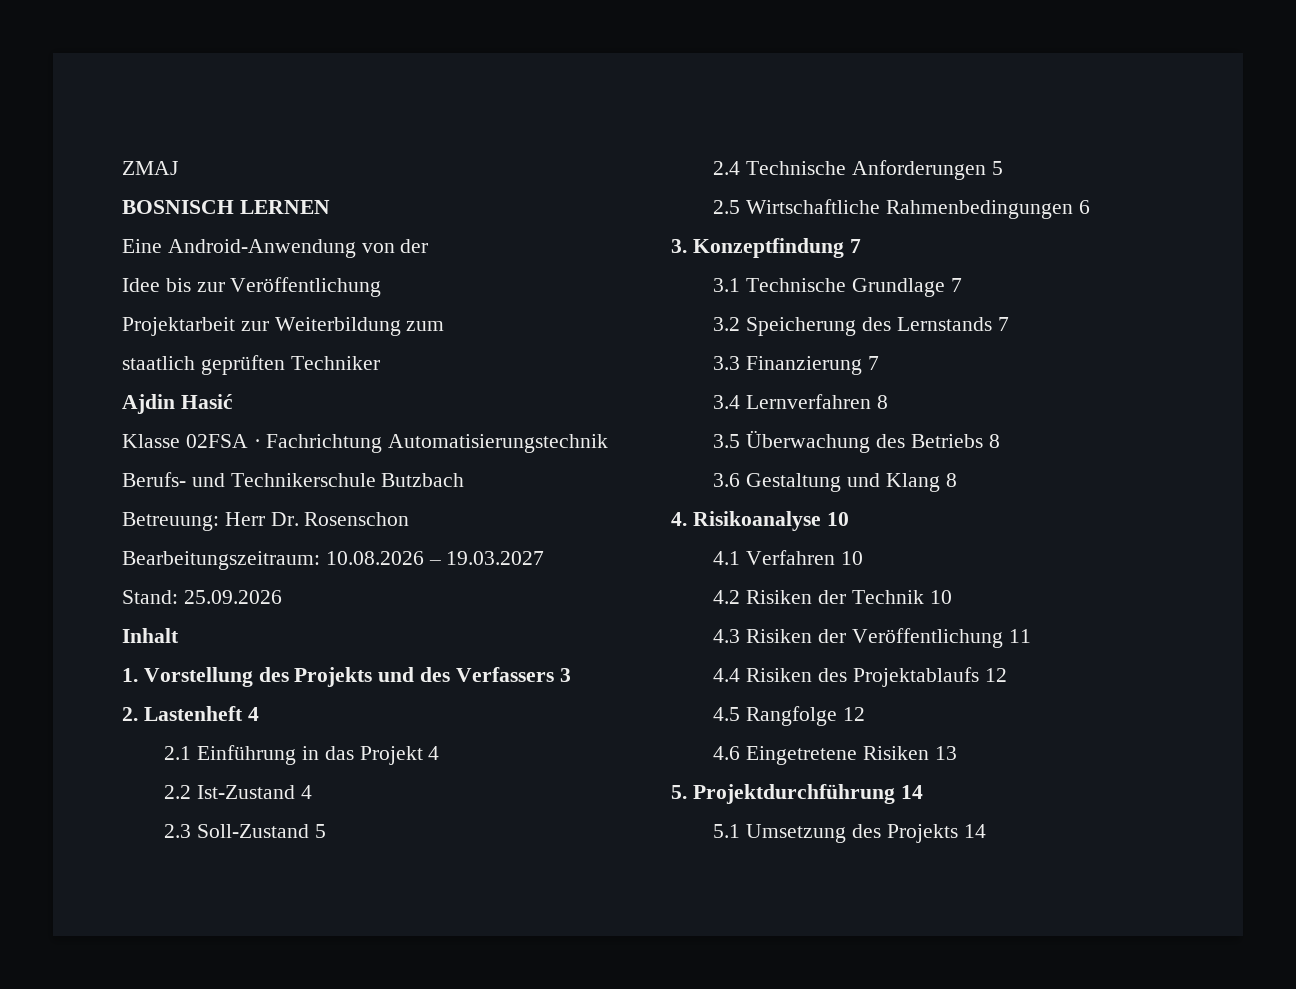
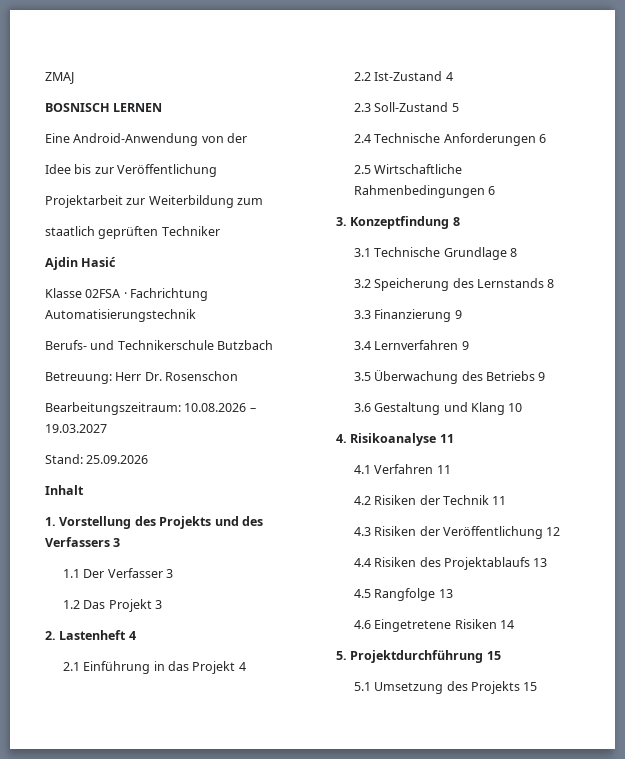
(571, 675) none -> [62,568,173,578] [62,599,162,612] // 1.1 Der Verfasser 3 // 1.2 Das Projekt 3
[991,161,1003,175] 5 -> [538,134,546,143] 6
[849,239,861,253] 7 -> [452,217,460,226] 8
[950,278,962,292] 7 -> [509,248,517,257] 8
[997,317,1009,331] 7 -> [547,279,555,288] 8
[867,356,879,370] 7 -> [454,310,462,319] 9
[876,395,888,409] 8 -> [461,341,469,350] 9
[988,434,1000,448] 8 -> [538,372,546,381] 9
[945,473,957,487] 8 -> [508,403,523,412] 10
[826,512,849,526] 10 -> [439,434,454,443] 11
[840,551,863,565] 10 -> [436,465,451,474] 11
[929,590,952,604] 10 -> [492,496,507,505] 11
[1008,629,1031,643] 11 -> [546,527,561,536] 12
[984,668,1007,682] 12 -> [533,558,548,567] 13
[842,707,865,721] 12 -> [438,589,453,598] 13
[934,746,957,760] 13 -> [499,620,514,629] 14
[900,785,923,799] 14 -> [486,651,501,660] 15
[963,824,986,838] 14 -> [523,682,538,691] 15

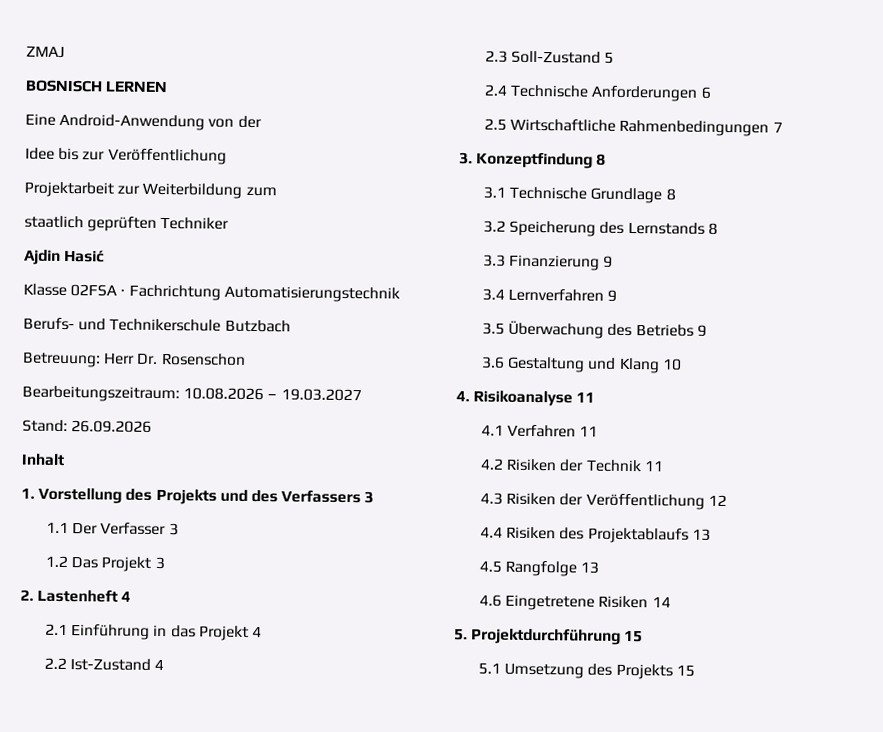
[86,455,149,464] 25.09.2026 -> [71,420,153,433] 26.09.2026
[488,186,496,195] 6 -> [772,121,783,133] 7

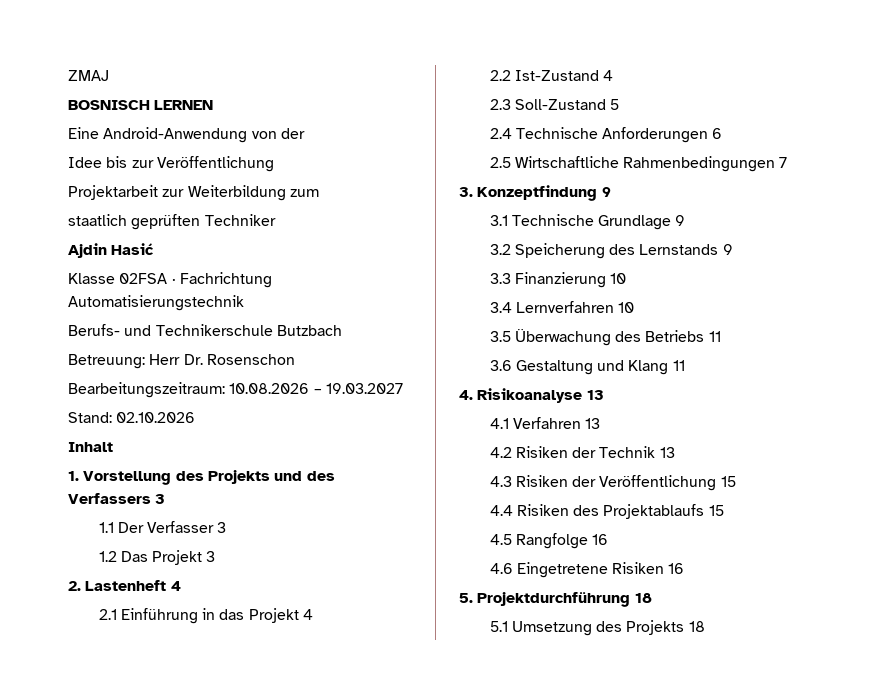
[71,420,153,433] 26.09.2026 -> [116,412,196,423] 02.10.2026
[596,153,607,166] 8 -> [601,187,611,197] 9
[665,188,676,201] 8 -> [675,215,686,226] 9
[707,222,718,235] 8 -> [722,244,733,255] 9
[603,255,614,268] 9 -> [610,273,627,284] 10
[607,289,618,302] 9 -> [618,302,635,313] 10
[696,324,707,337] 9 -> [708,331,721,342] 11
[661,358,682,371] 10 -> [672,360,685,371] 11
[576,391,596,403] 11 -> [586,390,604,400] 13
[579,425,599,437] 11 -> [585,418,601,429] 13
[643,460,664,472] 11 -> [659,447,675,458] 13
[707,494,727,507] 12 -> [720,476,736,487] 15
[691,528,711,541] 13 -> [708,505,724,516] 15
[580,561,600,574] 13 -> [592,534,609,545] 16
[651,596,671,608] 14 -> [668,563,685,574] 16
[624,629,644,643] 15 -> [634,593,652,603] 18
[675,664,695,677] 15 -> [688,621,705,632] 18

